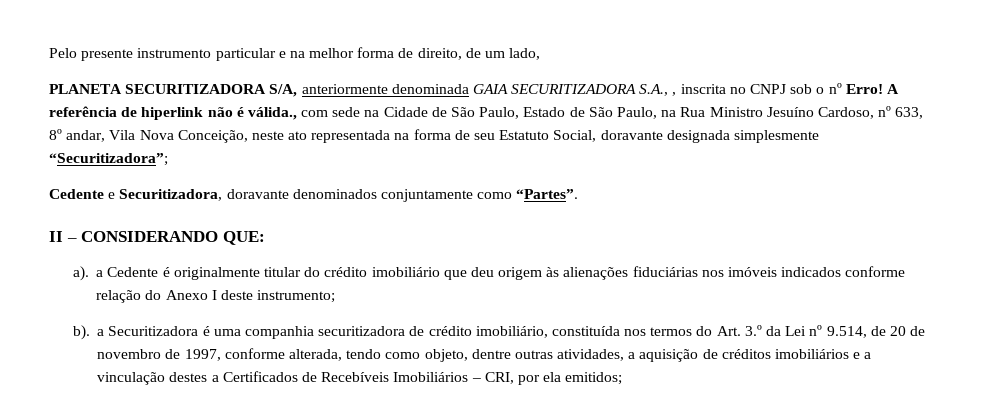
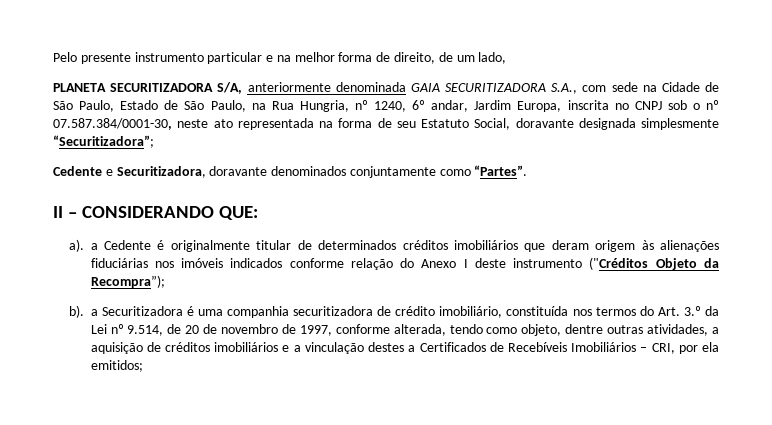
[672,83,899,96] [49,106,297,120] , inscrita no CNPJ sob o nº Erro! A referência de hiperlink não é válida., -> (578, 88) none
[709,106,924,119] [49,129,248,143] Ministro Jesuíno Cardoso, nº 633, 8º andar, Vila Nova Conceição, -> [299,100,720,112] [53,118,172,130] Hungria, nº 1240, 6º andar, Jardim Europa, inscrita no CNPJ sob o nº 07.587.384/0001-30,
[304,267,494,280] do crédito imobiliário que deu -> [297,240,589,252] de determinados créditos imobiliários que deram
[257,290,336,303] instrumento; -> [513,257,720,270] [90,275,165,288] instrumento ("Créditos Objeto da Recompra”);

